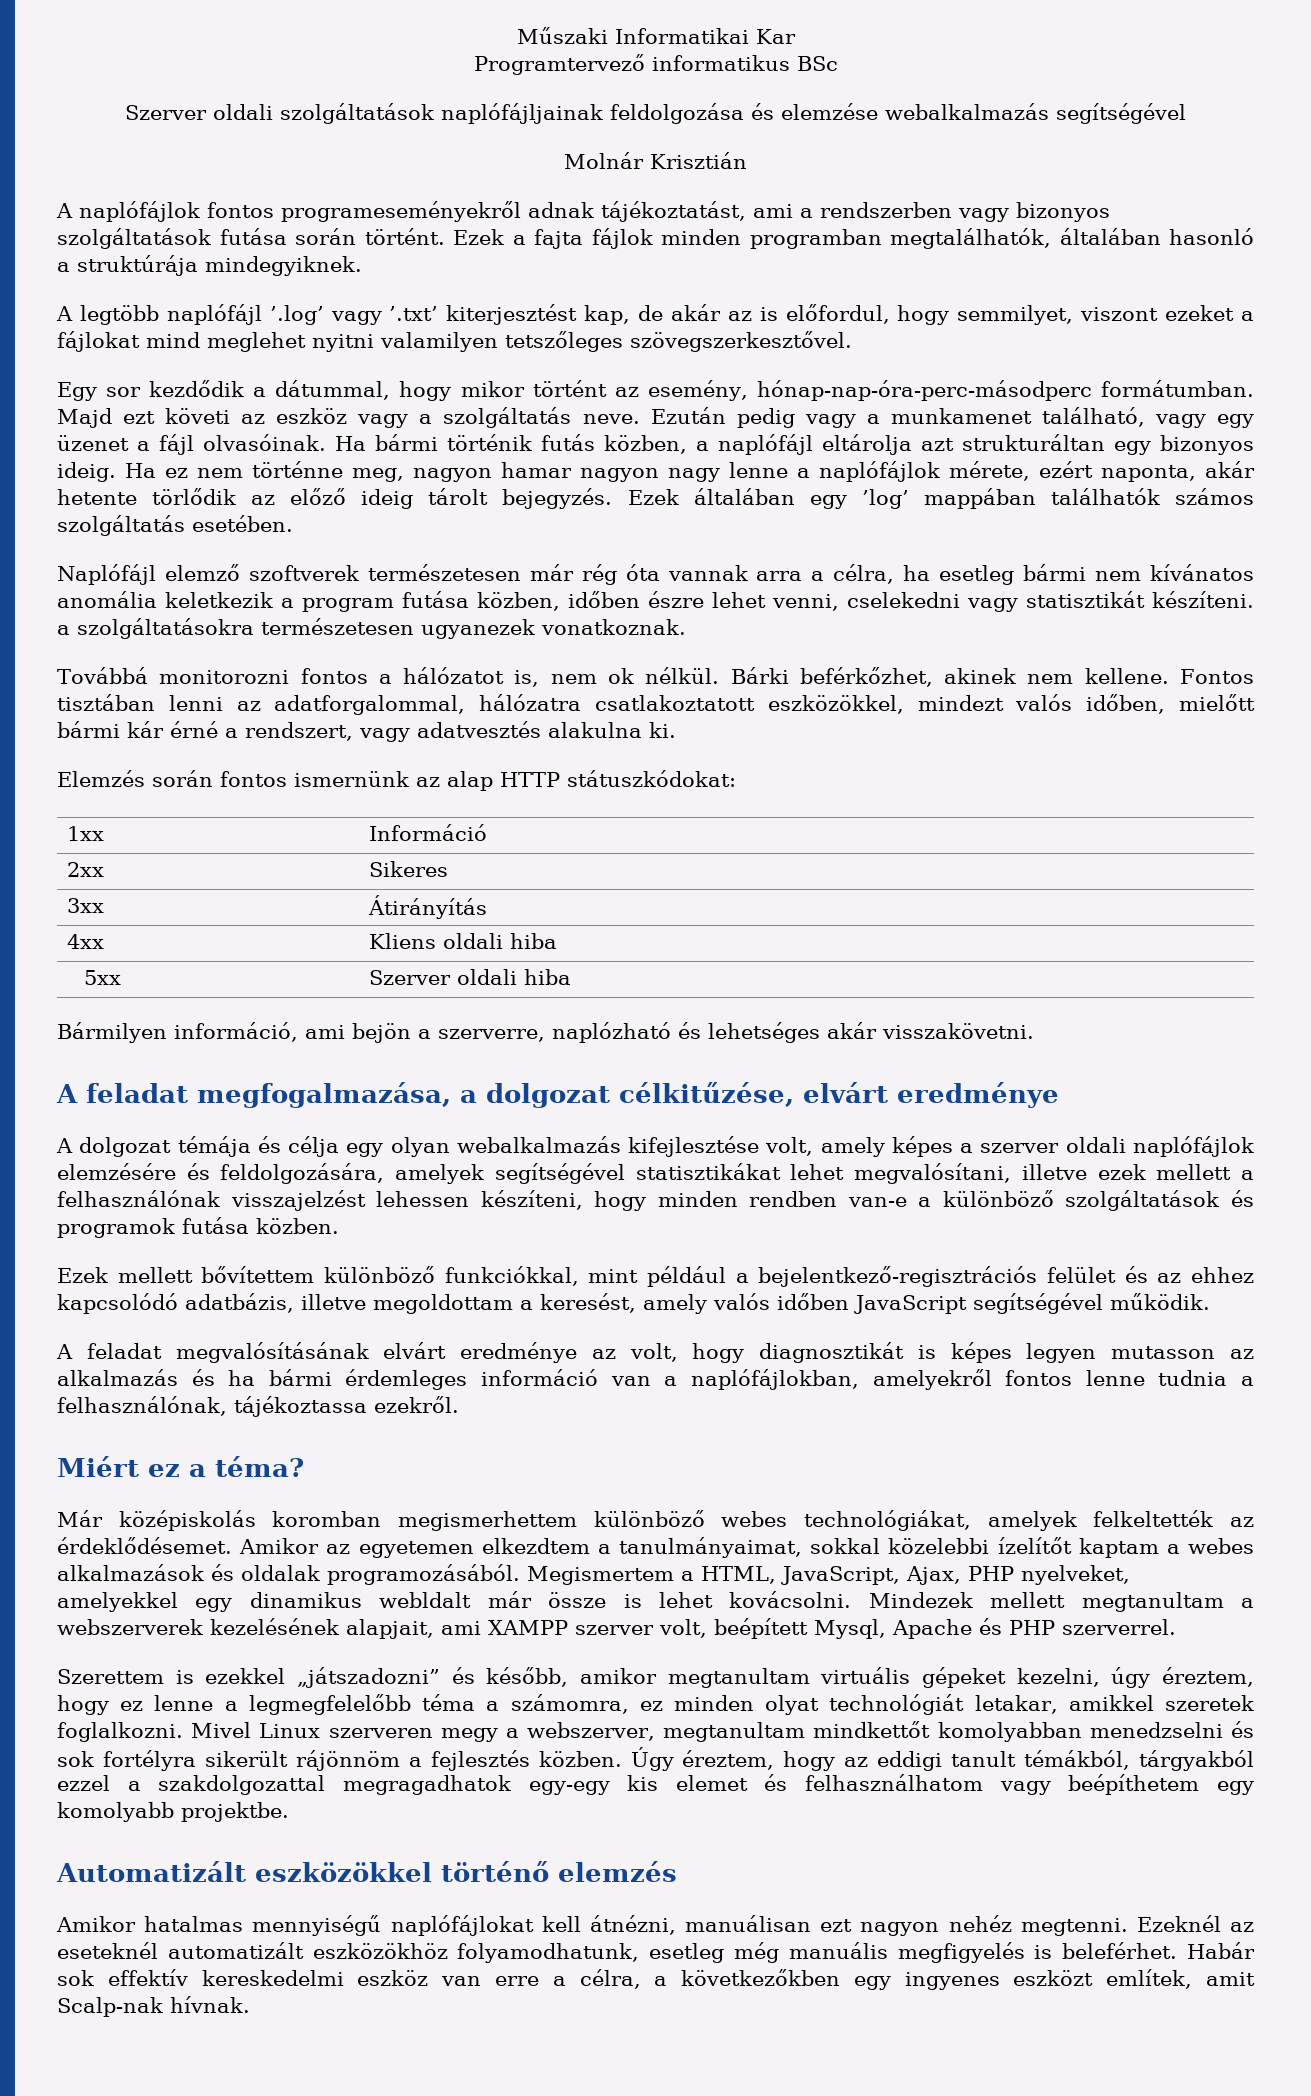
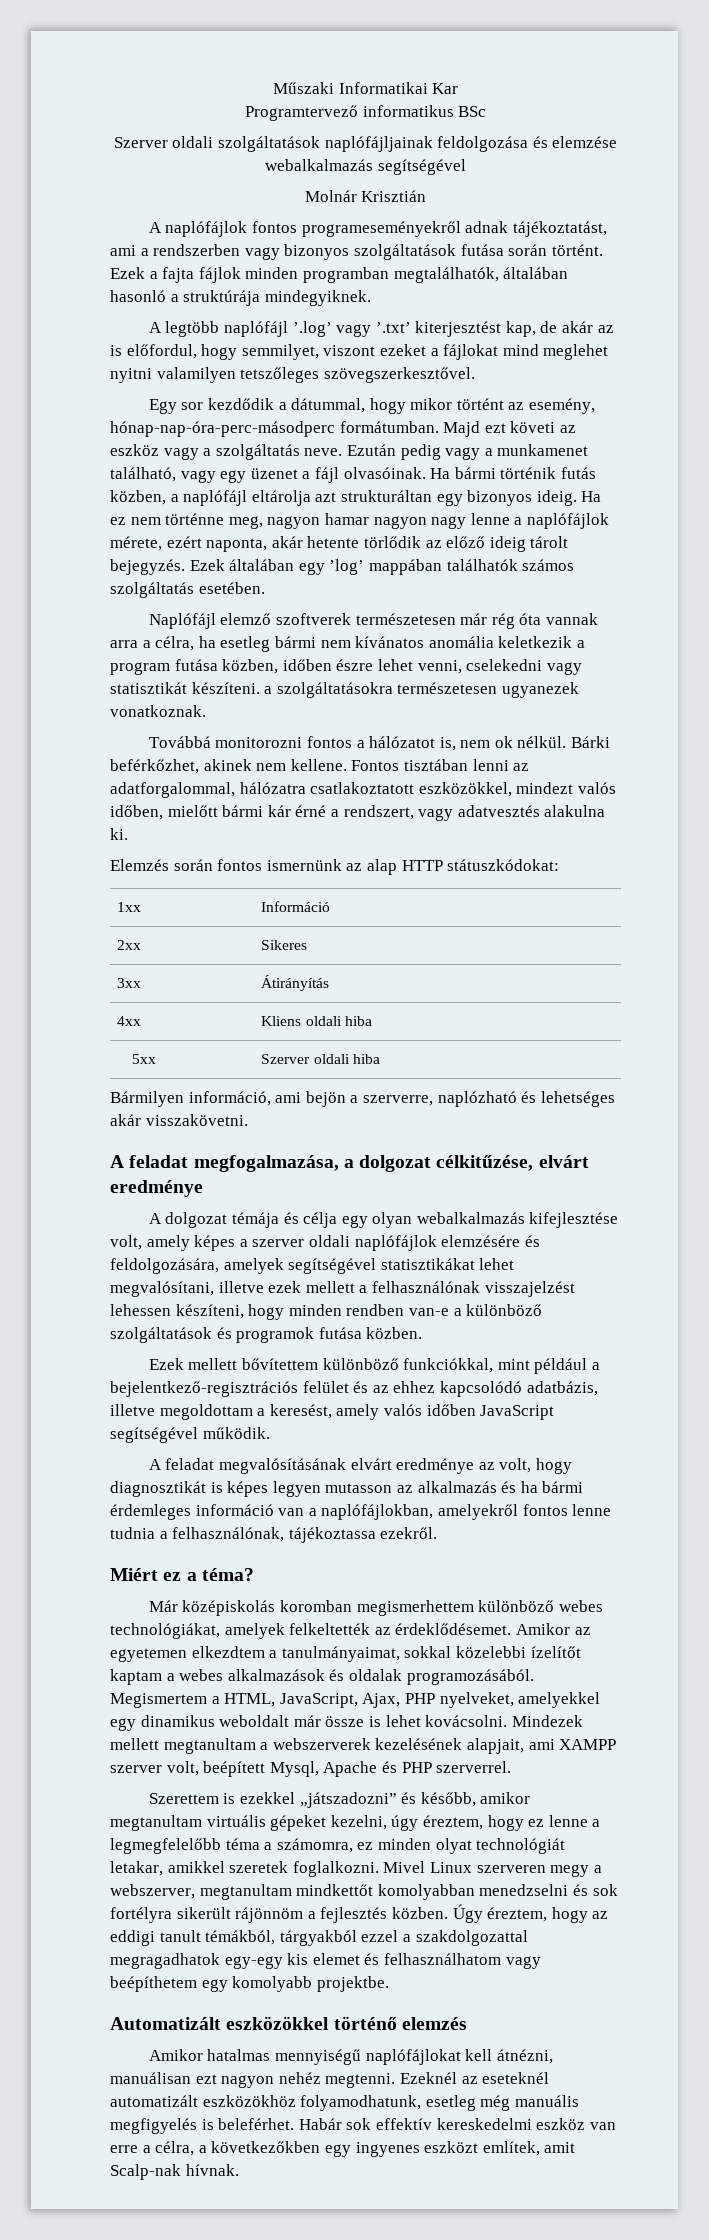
[379,1592,472,1608] webldalt -> [219,1715,290,1727] weboldalt

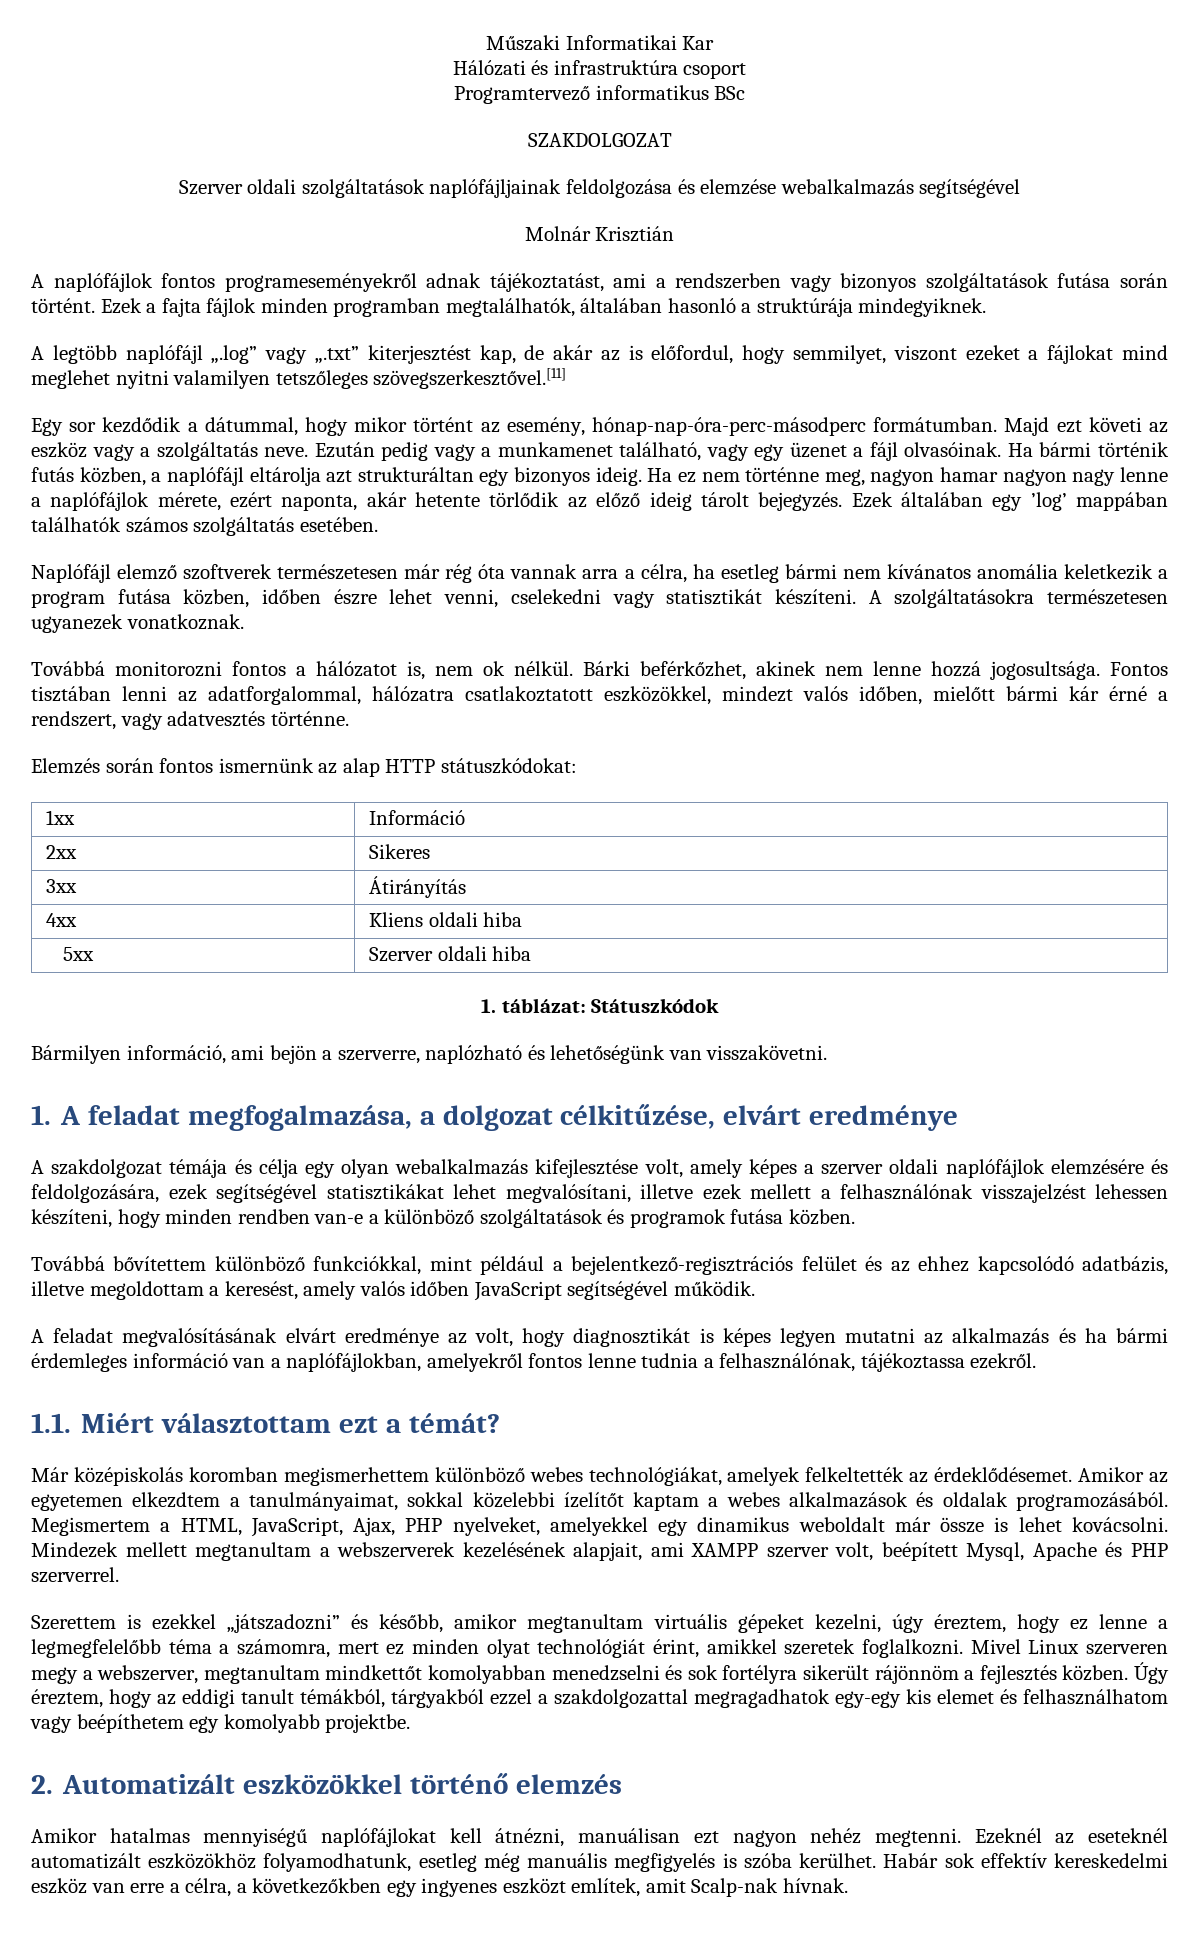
(459, 88) none -> [452,60,747,79] // Hálózati és infrastruktúra csoport
(487, 111) none -> [527,133,672,147] // SZAKDOLGOZAT
[292,321,411,337] ’.log’ vagy ’.txt’ -> [211,345,359,364] „.log” vagy „.txt”
[323,367,475,383] szövegszerkesztővel. -> [373,368,567,389] szövegszerkesztővel.[11]
[264,686,273,694] a -> [868,590,882,604] A
[290,759,347,771] kellene. -> [873,661,1100,680] lenne hozzá jogosultsága.
[544,805,606,817] [110,828,128,840] alakulna ki. -> [270,711,349,726] történne.
(380, 1059) none -> [480,998,720,1013] // 1. táblázat: Státuszkódok
[540,1091,615,1107] [110,1114,141,1126] lehetséges akár -> [550,1045,702,1064] lehetőségünk van
(248, 1120) none -> [31,1105,51,1125] 1.
[165,1212,228,1228] dolgozat -> [51,1159,163,1178] szakdolgozat
[223,1258,284,1274] amelyek -> [168,1184,208,1200] ezek
[148,1358,238,1370] Ezek mellett -> [31,1256,105,1271] Továbbá
[325,1483,393,1493] mutasson -> [845,1328,916,1343] mutatni
[110,1568,254,1581] Miért ez a téma? -> [31,1413,500,1433] 1.1. Miért választottam ezt a témát?
(353, 1845) none -> [337,1642,379,1654] mert
[110,1861,163,1876] letakar, -> [653,1639,700,1658] érint,
(389, 1984) none -> [31,1775,53,1794] 2.
[218,2118,295,2130] beleférhet. -> [743,1853,877,1869] szóba kerülhet.

